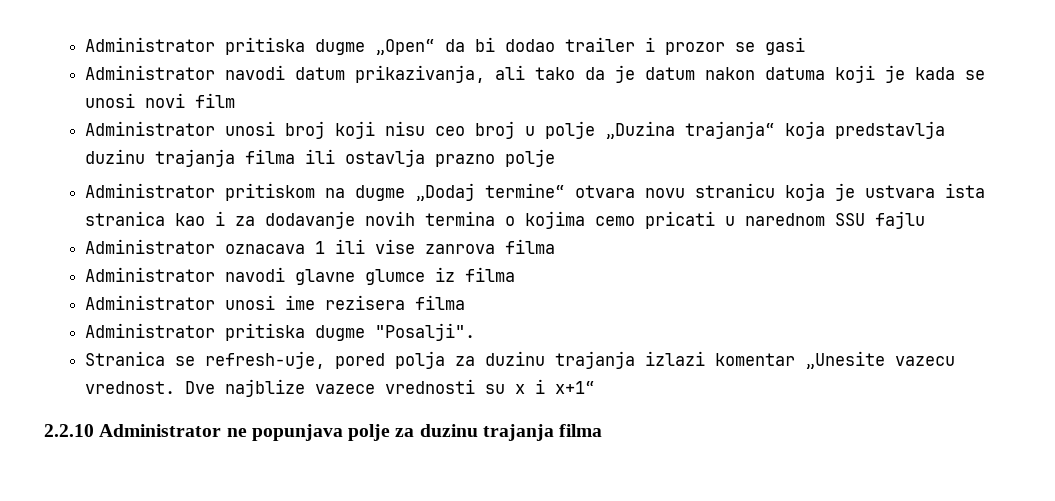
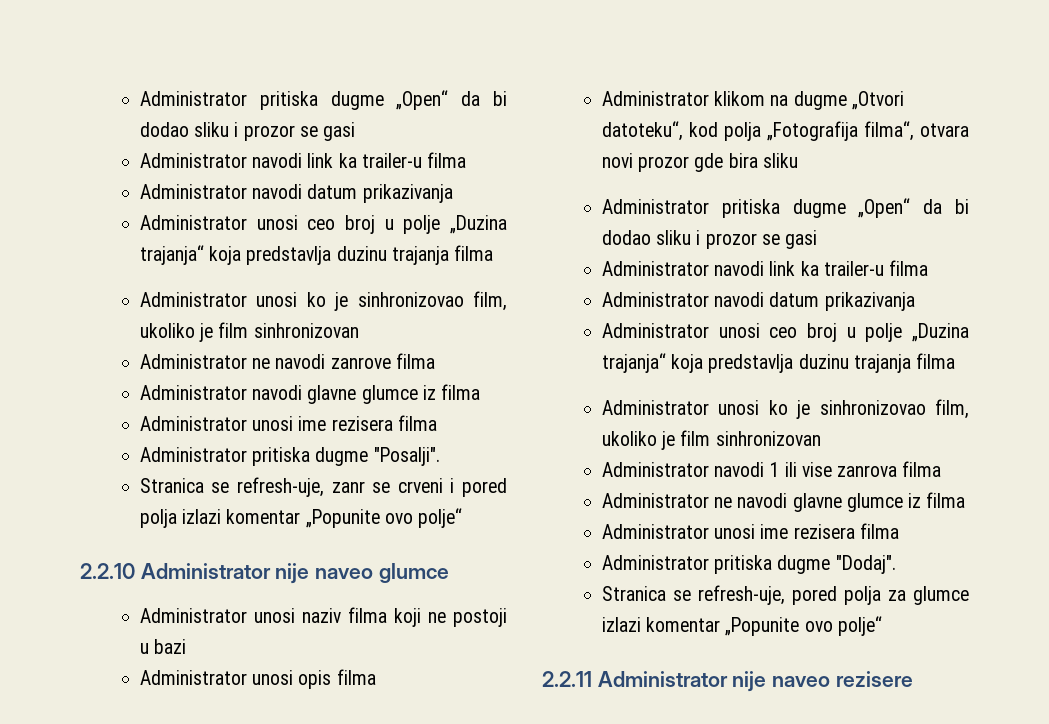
[85,37,806,55] [85,65,986,83] [85,93,236,108] [85,121,426,139] Administrator pritiska dugme „Open“ da bi dodao trailer i prozor se gasi // Administrator navodi datum prikazivanja, ali tako da je datum nakon datuma koji je kada se unosi novi film // Administrator unosi broj koji nisu -> [139,90,508,110] [139,122,356,141] [139,152,467,168] [139,184,453,203] [139,215,298,230] Administrator pritiska dugme „Open“ da bi dodao sliku i prozor se gasi // Administrator navodi link ka trailer-u filma // Administrator navodi datum prikazivanja // Administrator unosi
[305,149,556,167] [85,183,986,201] [85,211,926,229] [85,239,496,254] ili ostavlja prazno polje // Administrator pritiskom na dugme „Dodaj termine“ otvara novu stranicu koja je ustvara ista stranica kao i za dodavanje novih termina o kojima cemo pricati u narednom SSU fajlu // Administrator oznacava 1 ili vise zanrova -> [139,291,507,311] [139,322,359,342] [139,354,391,369] // Administrator unosi ko je sinhronizovao film, ukoliko je film sinhronizovan // Administrator ne navodi zanrove
(476, 332) none -> [139,477,507,497] [139,508,463,528] [80,563,449,584] [139,607,508,627] [139,639,187,654] [139,669,376,689] [601,91,904,110] [601,121,969,141] [601,153,798,172] [601,198,969,218] [601,230,818,249] [601,260,929,276] [601,292,915,311] [601,323,969,342] [601,353,956,373] [601,399,969,419] [601,430,821,450] [601,461,942,477] [601,492,966,512] [601,523,899,539] [601,555,896,574] // Stranica se refresh-uje, zanr se crveni i pored polja izlazi komentar „Popunite ovo polje“ // 2.2.10 Administrator nije naveo glumce // Administrator unosi naziv filma koji ne postoji u bazi // Administrator unosi opis filma // Administrator klikom na dugme „Otvori datoteku“, kod polja „Fotografija filma“, otvara novi prozor gde bira sliku // Administrator pritiska dugme „Open“ da bi dodao sliku i prozor se gasi // Administrator navodi link ka trailer-u filma // Administrator navodi datum prikazivanja // Administrator unosi ceo broj u polje „Duzina trajanja“ koja predstavlja duzinu trajanja filma // Administrator unosi ko je sinhronizovao film, ukoliko je film sinhronizovan // Administrator navodi 1 ili vise zanrova filma // Administrator ne navodi glavne glumce iz filma // Administrator unosi ime rezisera filma // Administrator pritiska dugme "Dodaj".
[485,351,956,369] [85,379,596,397] [44,424,603,441] duzinu trajanja izlazi komentar „Unesite vazecu vrednost. Dve najblize vazece vrednosti su x i x+1“ // 2.2.10 Administrator ne popunjava polje za duzinu trajanja filma -> [913,586,969,605] [601,616,882,636] [542,671,913,692] glumce izlazi komentar „Popunite ovo polje“ // 2.2.11 Administrator nije naveo rezisere

